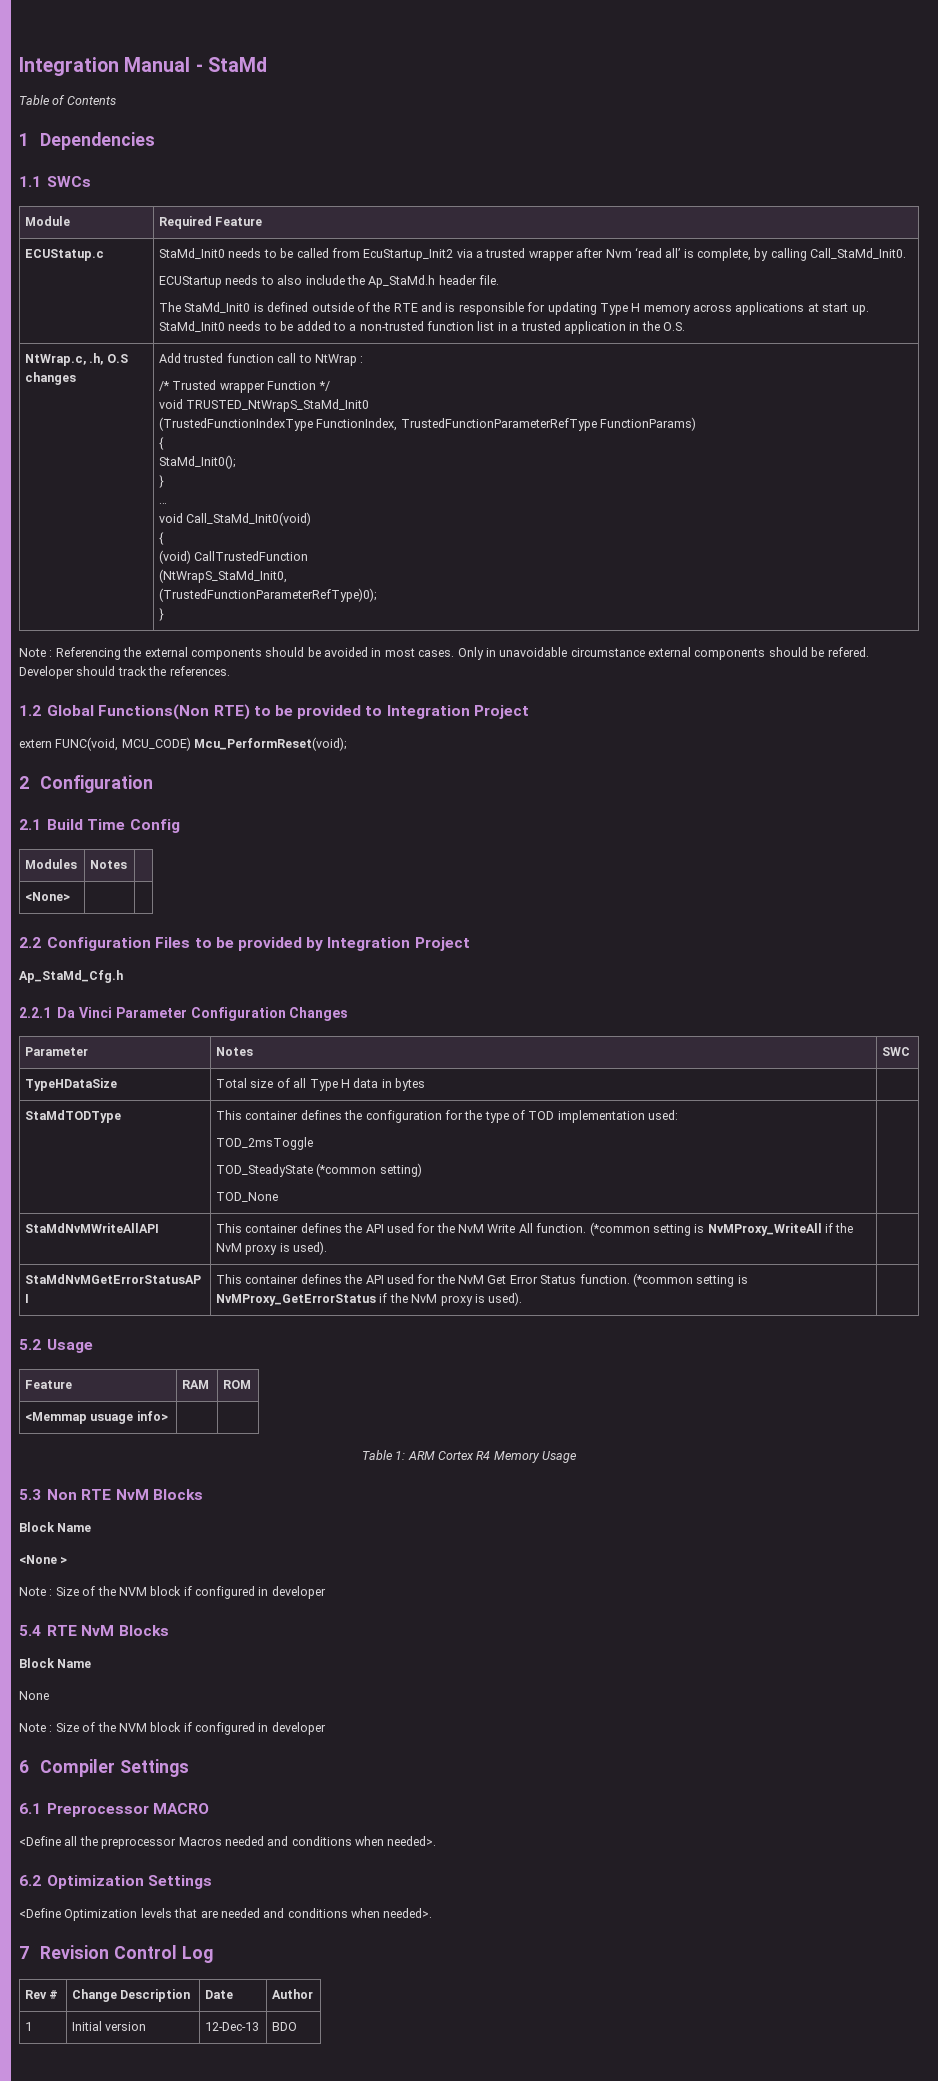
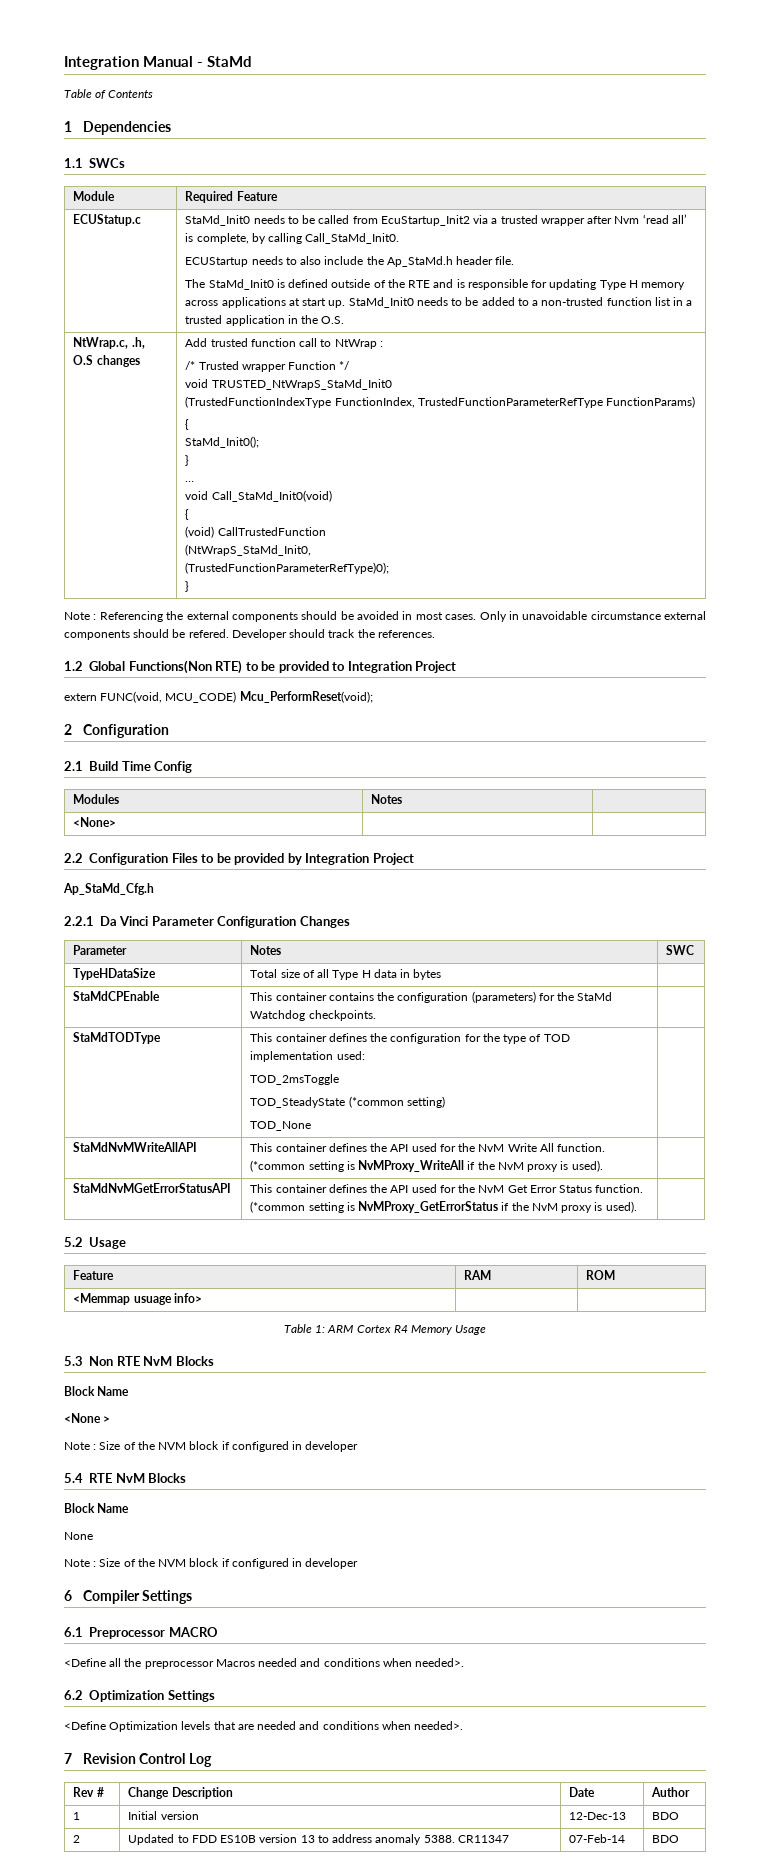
(426, 1084) none -> [73,991,161,1001] [250,991,613,1003] [250,1010,376,1021] // StaMdCPEnable | This container contains the configuration (parameters) for the StaMd Watchdog checkpoints. |
(298, 2026) none -> [73,1835,81,1843] [128,1834,509,1845] [569,1834,626,1843] [652,1835,680,1843] // 2 | Updated to FDD ES10B version 13 to address anomaly 5388. CR11347 | 07-Feb-14 | BDO

